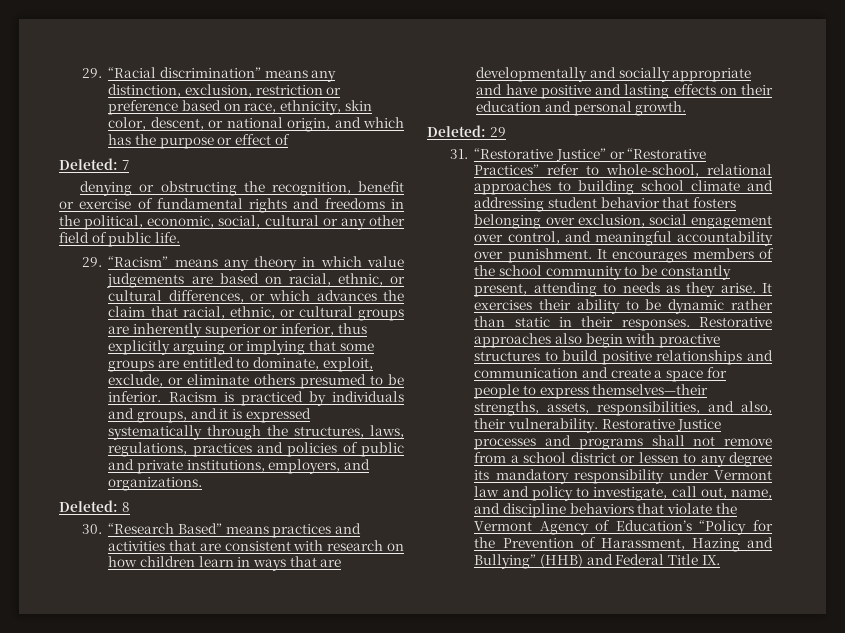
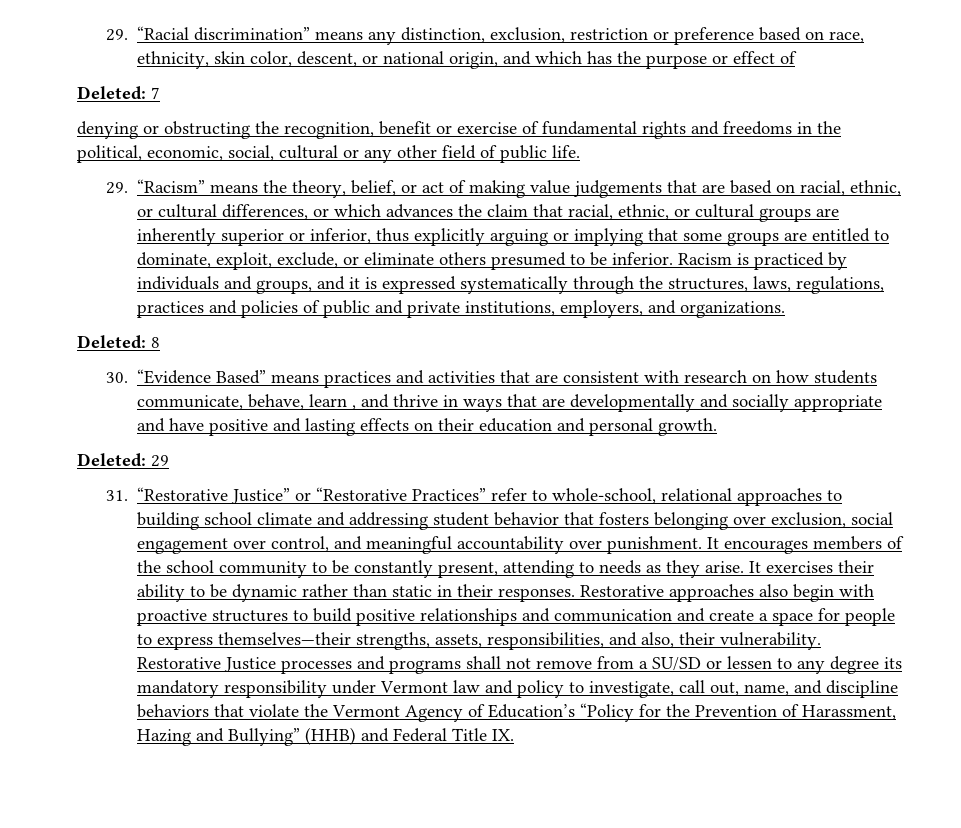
[223,256,362,271] any theory in which -> [262,180,525,198] the theory, belief, or act of making
(185, 280) none -> [666,180,697,193] that
[108,523,175,534] “Research -> [136,369,211,384] “Evidence
[140,556,234,567] children learn -> [813,370,877,384] [136,394,438,410] students communicate, behave, learn , and thrive
[523,452,616,463] school district -> [651,657,701,671] SU/SD

